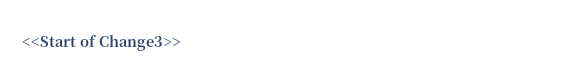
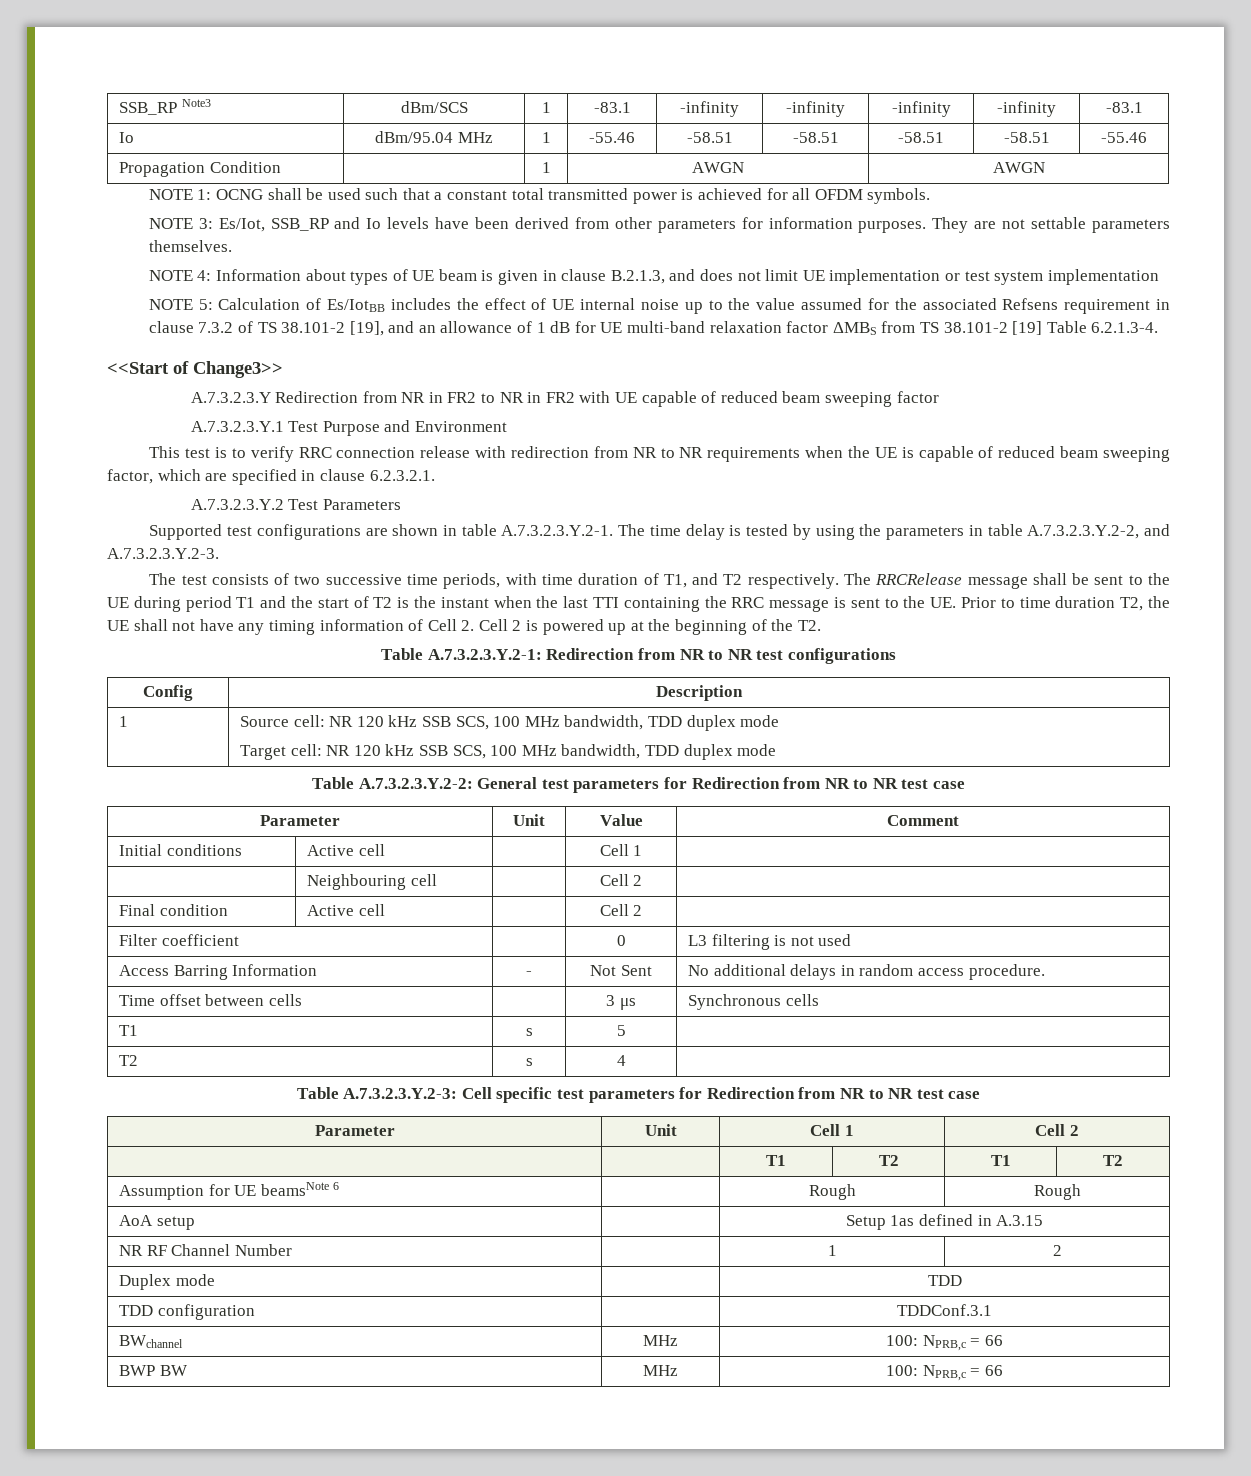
[22,35,181,51] <<Start of Change3>> -> [119,99,211,115] [400,101,468,113] [541,102,551,113] [593,102,631,113] [680,101,739,117] [786,101,845,117] [891,101,951,117] [997,101,1056,117] [1105,102,1143,113] [119,132,135,143] [375,131,493,143] [541,132,551,143] [589,132,635,143] [686,132,733,143] [792,132,839,143] [898,132,944,143] [1003,132,1050,143] [1101,132,1147,143] [119,161,281,177] [541,162,551,173] [692,162,744,173] [992,162,1045,173] [148,188,931,204] [148,217,1170,233] [148,240,232,252] [148,269,1159,285] [148,298,1170,314] [148,321,1159,336] [107,361,283,378] [190,391,939,407] [190,420,507,436] [149,446,1170,462] [107,469,435,485] [190,499,401,510] [149,524,1170,540] [107,548,219,559] [149,573,1170,589] [107,596,1170,612] [107,619,821,635] [381,648,896,664] [143,685,193,701] [656,685,743,701] [119,716,129,727] [240,715,780,731] [240,744,777,760] [311,777,966,793] [260,815,340,826] [513,814,545,826] [599,814,643,826] [887,815,959,826] [119,844,242,856] [307,844,385,856] [599,844,643,856] [307,874,437,890] [599,874,643,886] [119,904,228,916] [307,904,385,916] [599,904,643,916] [119,934,239,946] [616,935,626,946] [688,934,852,950] [119,964,318,980] [526,971,532,976] [590,965,652,976] [688,964,1045,980] [119,994,302,1006] [606,995,636,1010] [688,994,819,1010] [119,1025,139,1036] [525,1028,533,1036] [616,1025,626,1036] [119,1055,139,1066] [525,1058,533,1066] [616,1055,626,1066] [296,1087,981,1103] [314,1125,395,1136] [644,1124,677,1136] [810,1124,854,1136] [1035,1124,1079,1136] [766,1155,786,1166] [878,1155,899,1166] [990,1155,1011,1166] [1103,1155,1123,1166] [119,1182,340,1200] [808,1184,856,1200] [1033,1184,1081,1200] [119,1215,195,1230] [845,1214,1044,1230] [119,1244,292,1256] [827,1245,837,1256] [1052,1245,1062,1256] [119,1274,215,1290] [927,1275,962,1286] [119,1304,255,1320] [897,1304,992,1316] [119,1335,184,1348] [643,1335,678,1346] [886,1335,1003,1351] [119,1365,188,1376] [643,1365,678,1376] [886,1365,1003,1381] SSB_RP Note3 | dBm/SCS | 1 | -83.1 | -infinity | -infinity | -infinity | -infinity | -83.1 // Io | dBm/95.04 MHz | 1 | -55.46 | -58.51 | -58.51 | -58.51 | -58.51 | -55.46 // Propagation Condition | | 1 | AWGN | AWGN // NOTE 1: OCNG shall be used such that a constant total transmitted power is achieved for all OFDM symbols. // NOTE 3: Es/Iot, SSB_RP and Io levels have been derived from other parameters for information purposes. They are not settable parameters themselves. // NOTE 4: Information about types of UE beam is given in clause B.2.1.3, and does not limit UE implementation or test system implementation // NOTE 5: Calculation of Es/IotBB includes the effect of UE internal noise up to the value assumed for the associated Refsens requirement in clause 7.3.2 of TS 38.101-2 [19], and an allowance of 1 dB for UE multi-band relaxation factor ΔMBS from TS 38.101-2 [19] Table 6.2.1.3-4. // <<Start of Change3>> // A.7.3.2.3.Y Redirection from NR in FR2 to NR in FR2 with UE capable of reduced beam sweeping factor // A.7.3.2.3.Y.1 Test Purpose and Environment // This test is to verify RRC connection release with redirection from NR to NR requirements when the UE is capable of reduced beam sweeping factor, which are specified in clause 6.2.3.2.1. // A.7.3.2.3.Y.2 Test Parameters // Supported test configurations are shown in table A.7.3.2.3.Y.2-1. The time delay is tested by using the parameters in table A.7.3.2.3.Y.2-2, and A.7.3.2.3.Y.2-3. // The test consists of two successive time periods, with time duration of T1, and T2 respectively. The RRCRelease message shall be sent to the UE during period T1 and the start of T2 is the instant when the last TTI containing the RRC message is sent to the UE. Prior to time duration T2, the UE shall not have any timing information of Cell 2. Cell 2 is powered up at the beginning of the T2. // Table A.7.3.2.3.Y.2-1: Redirection from NR to NR test configurations // Config | Description // 1 | Source cell: NR 120 kHz SSB SCS, 100 MHz bandwidth, TDD duplex mode // Target cell: NR 120 kHz SSB SCS, 100 MHz bandwidth, TDD duplex mode // Table A.7.3.2.3.Y.2-2: General test parameters for Redirection from NR to NR test case // Parameter | Unit | Value | Comment // Initial conditions | Active cell | | Cell 1 | // | Neighbouring cell | | Cell 2 | // Final condition | Active cell | | Cell 2 | // Filter coefficient | | 0 | L3 filtering is not used // Access Barring Information | - | Not Sent | No additional delays in random access procedure. // Time offset between cells | | 3 μs | Synchronous cells // T1 | s | 5 | // T2 | s | 4 | // Table A.7.3.2.3.Y.2-3: Cell specific test parameters for Redirection from NR to NR test case // Parameter | Unit | Cell 1 | Cell 2 // | | T1 | T2 | T1 | T2 // Assumption for UE beamsNote 6 | | Rough | Rough // AoA setup | | Setup 1as defined in A.3.15 // NR RF Channel Number | | 1 | 2 // Duplex mode | | TDD // TDD configuration | | TDDConf.3.1 // BWchannel | MHz | 100: NPRB,c = 66 // BWP BW | MHz | 100: NPRB,c = 66

